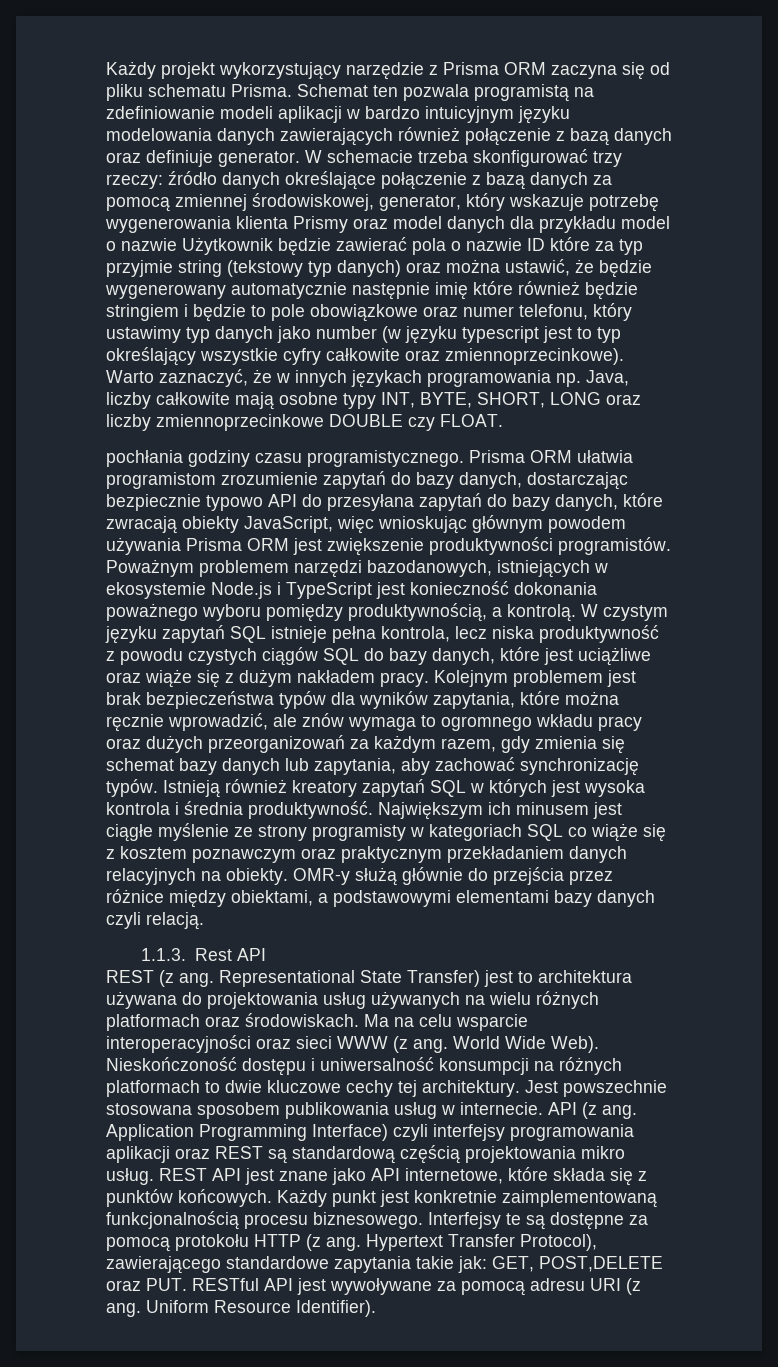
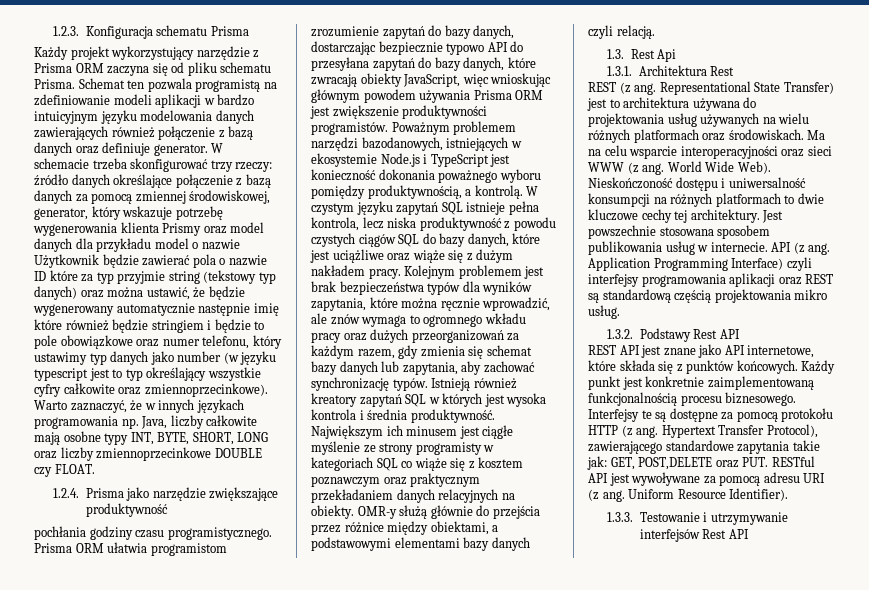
(106, 70) none -> [53,25,249,39] 1.2.3. Konfiguracja schematu Prisma //
(503, 420) none -> [53,487,279,501] [85,503,168,517] // 1.2.4. Prisma jako narzędzie zwiększające produktywność
[140,948,266,961] 1.1.3. Rest API -> [607,49,677,62] [607,65,735,76] 1.3. Rest Api // 1.3.1. Architektura Rest
(154, 1176) none -> [607,328,740,342] // 1.3.2. Podstawy Rest API //
(376, 1308) none -> [607,512,788,525] [639,529,749,542] // 1.3.3. Testowanie i utrzymywanie interfejsów Rest API

